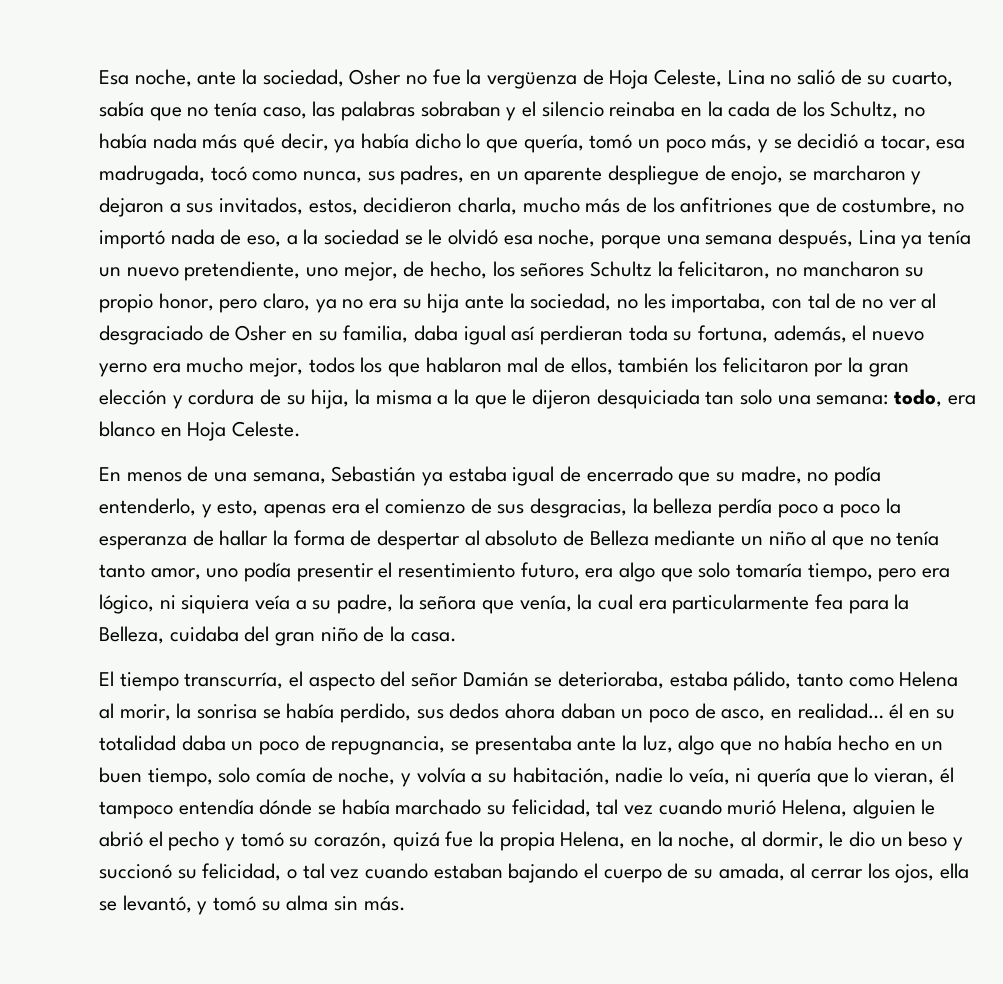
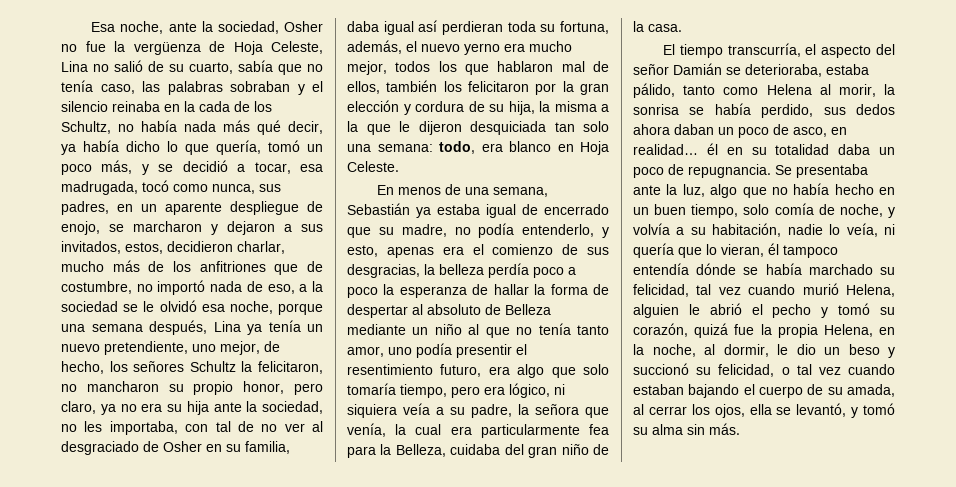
[458,197,518,215] charla, -> [237,241,285,254] charlar,
[331,736,470,755] repugnancia, se -> [688,164,792,178] repugnancia. Se

